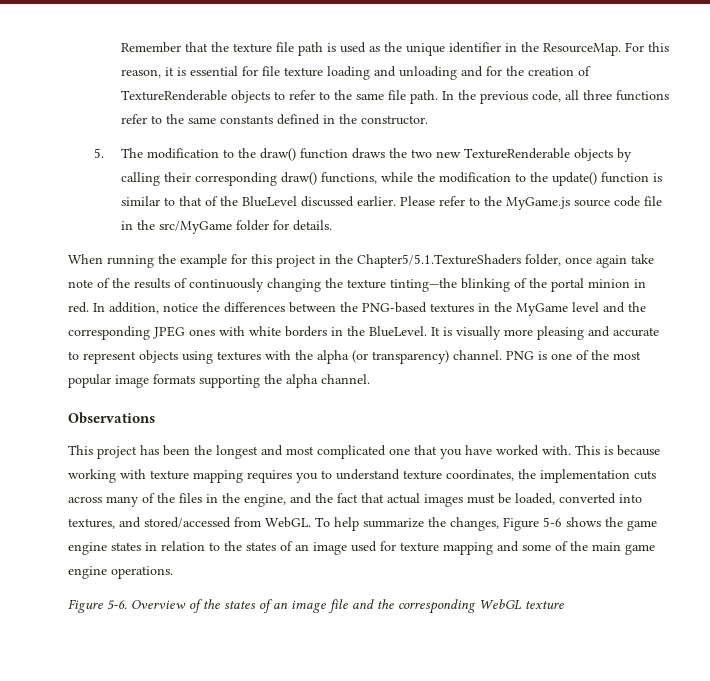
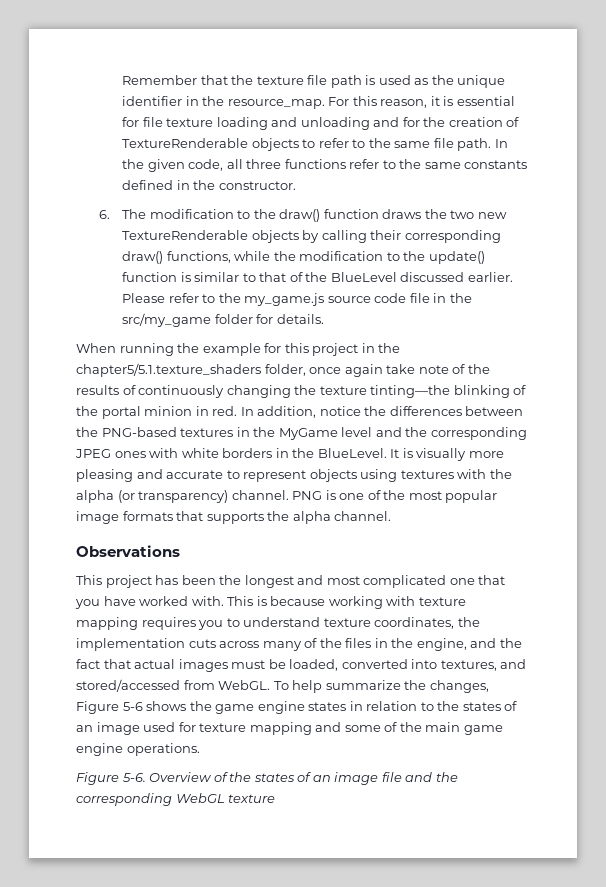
[542,43,621,56] ResourceMap. -> [227,99,325,109] resource_map.
[479,91,528,104] previous -> [147,159,185,172] given
[94,148,105,158] 5. -> [99,210,111,219] 6.
[505,197,570,210] MyGame.js -> [244,293,325,306] my_game.js
[158,221,232,234] src/MyGame -> [122,313,212,327] src/my_game
[357,254,521,268] Chapter5/5.1.TextureShaders -> [76,363,261,377] chapter5/5.1.texture_shaders
[199,375,260,388] supporting -> [176,511,264,524] that supports

